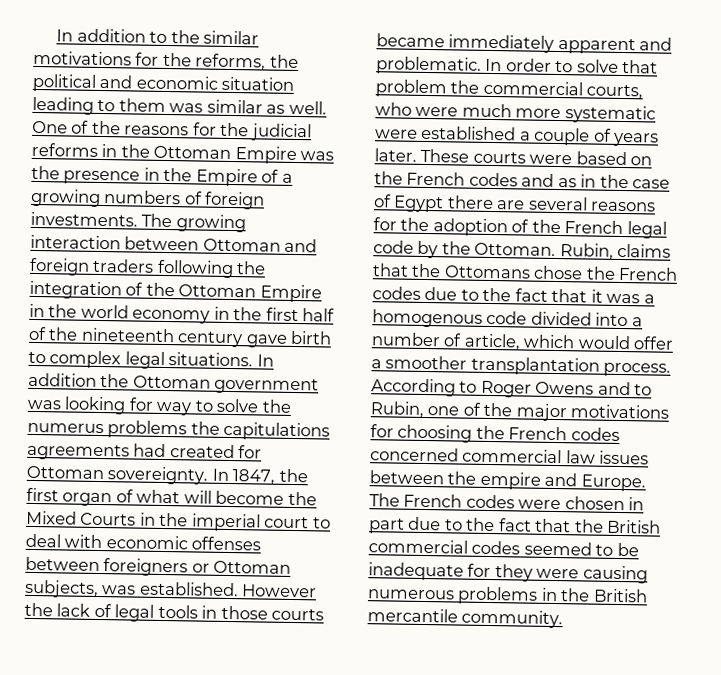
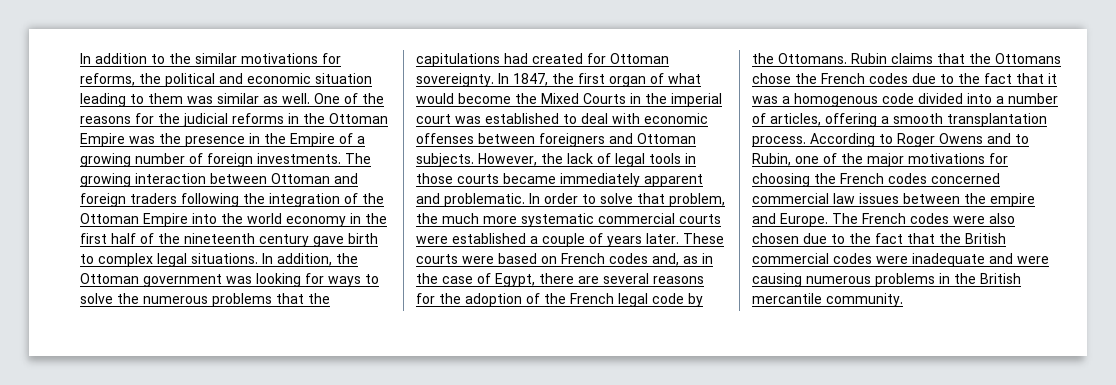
[162,52,192,67] the -> (341, 58) none
[104,190,182,205] numbers -> [135,153,185,164] number
[29,303,45,318] in -> [192,213,217,224] into
[28,372,97,387] addition -> [277,253,332,266] addition,
[156,401,192,416] way -> [328,276,361,287] ways
[27,420,188,439] numerus problems -> [143,293,304,307] numerous problems that
[27,443,130,461] agreements -> (500, 60) none
[183,490,212,504] will -> [416,93,454,104] would
(310, 522) none -> [455,113,559,124] was established
[191,560,292,574] [24,579,318,598] or Ottoman subjects, was established. However -> [609,133,696,144] [416,153,537,167] and Ottoman subjects. However,
[375,79,644,100] [375,102,459,117] problem the commercial courts, who were -> [669,193,725,207] [416,213,438,224] problem, the
(656, 114) none -> [598,213,721,224] commercial courts
[374,171,555,187] the French codes and -> [561,253,679,266] French codes and,
[393,195,445,213] Egypt -> [495,273,535,287] Egypt,
[474,242,614,260] Ottoman. Rubin, -> [778,53,887,64] Ottomans. Rubin
[463,333,675,351] [371,355,468,370] article, which would offer a smoother -> [770,113,943,127] articles, offering a smooth
[564,496,645,511] [368,518,405,534] chosen in part -> [989,213,1015,224] [752,233,799,244] also chosen
[523,541,639,557] [368,562,533,582] seemed to be inadequate for they -> [876,253,1013,267] were inadequate and

